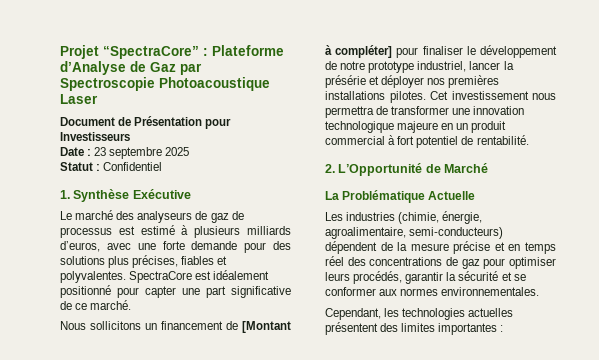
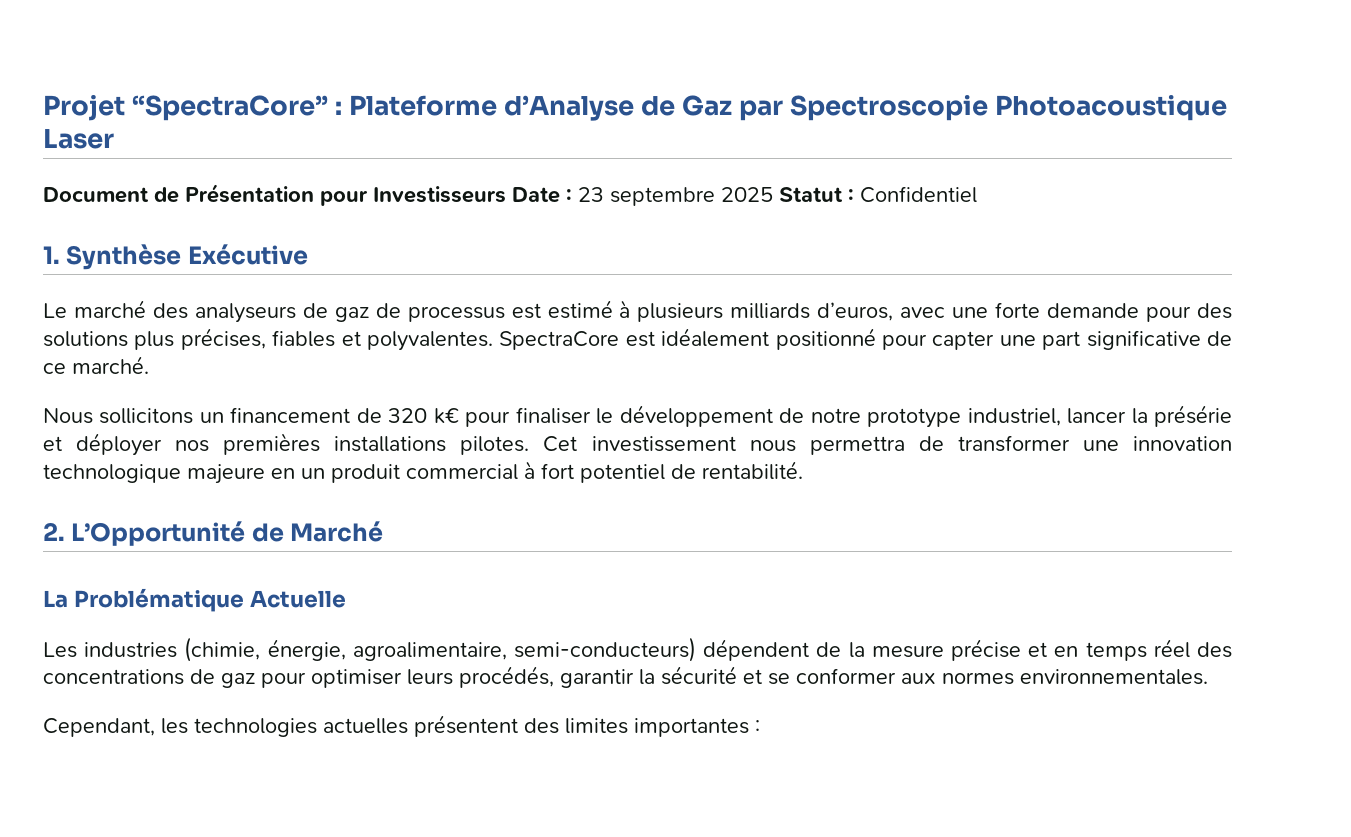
(130, 136) // -> (506, 194) none
(190, 151) // -> (773, 194) none
[242,321,291,333] [325,45,393,58] [Montant à compléter] -> [388,408,459,424] 320 k€

